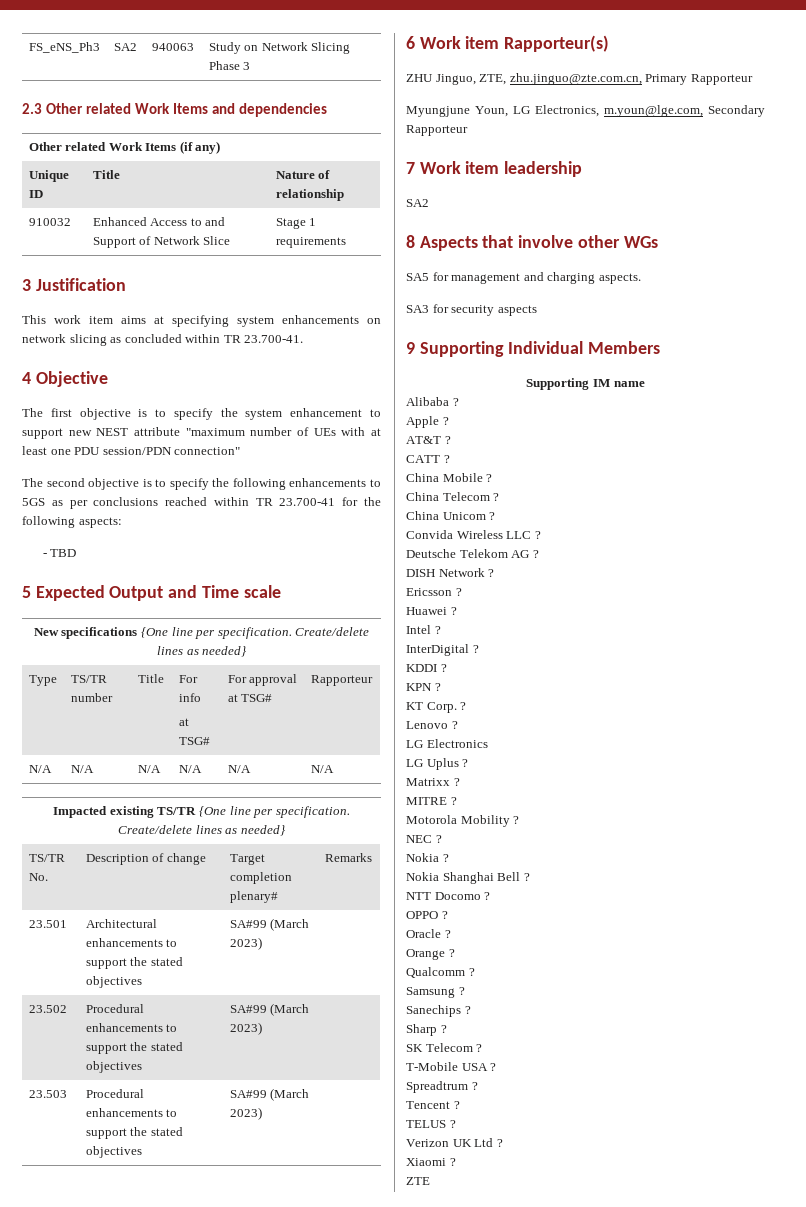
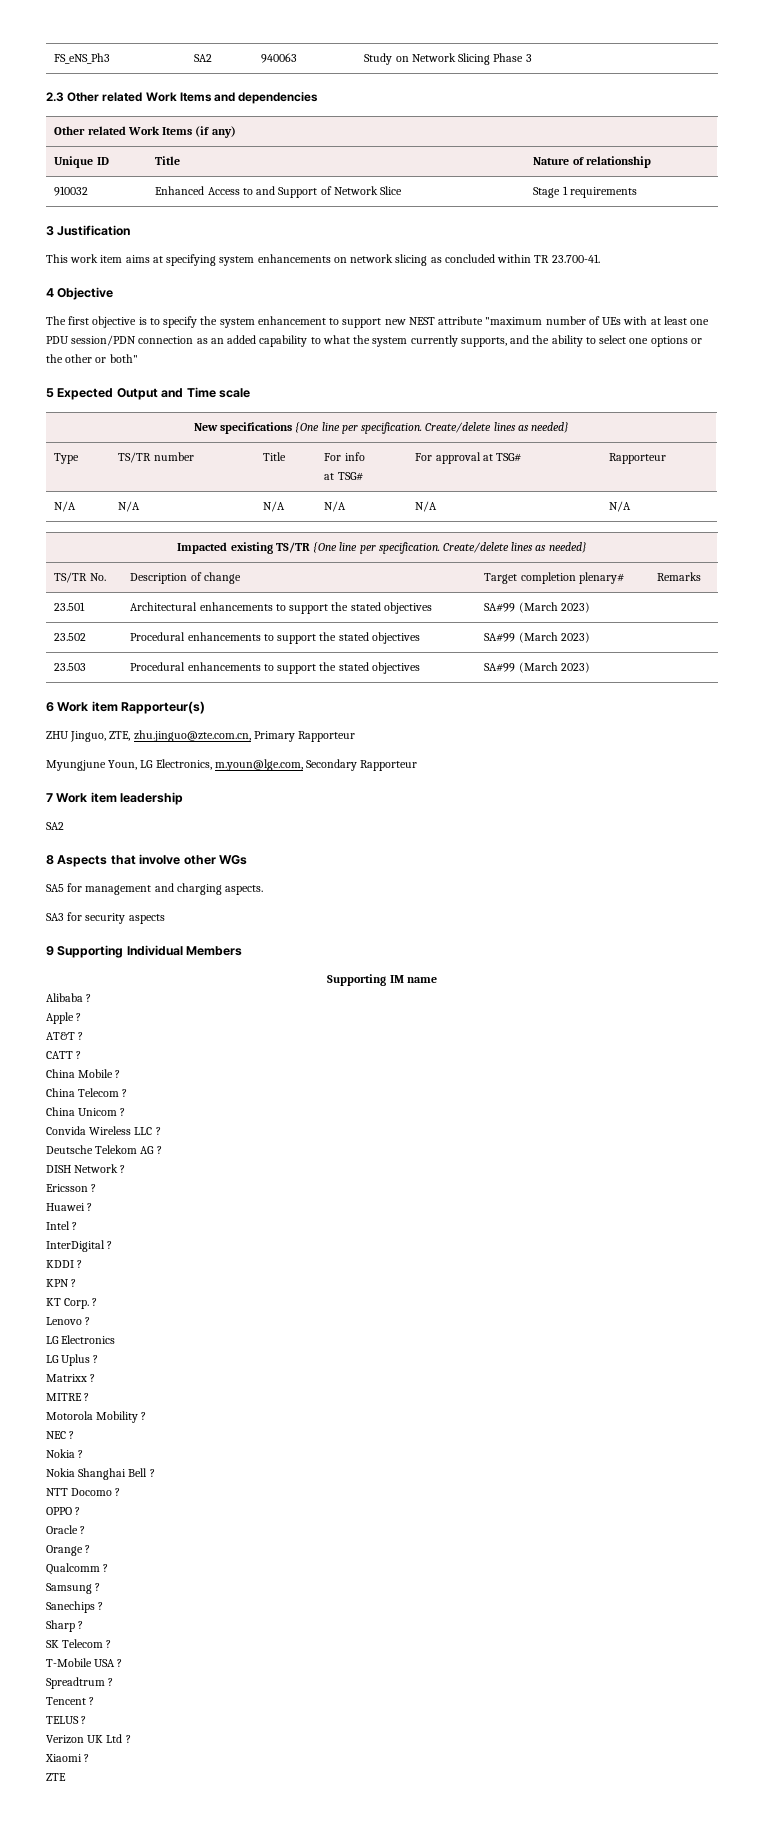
[174,447,241,455] [22,478,382,490] [22,497,381,509] [22,516,122,528] [42,549,77,557] connection" // The second objective is to specify the following enhancements to 5GS as per conclusions reached within TR 23.700-41 for the following aspects: // - TBD -> [138,335,702,347] [46,354,138,363] connection as an added capability to what the system currently supports, and the ability to select one options or the other or both"

